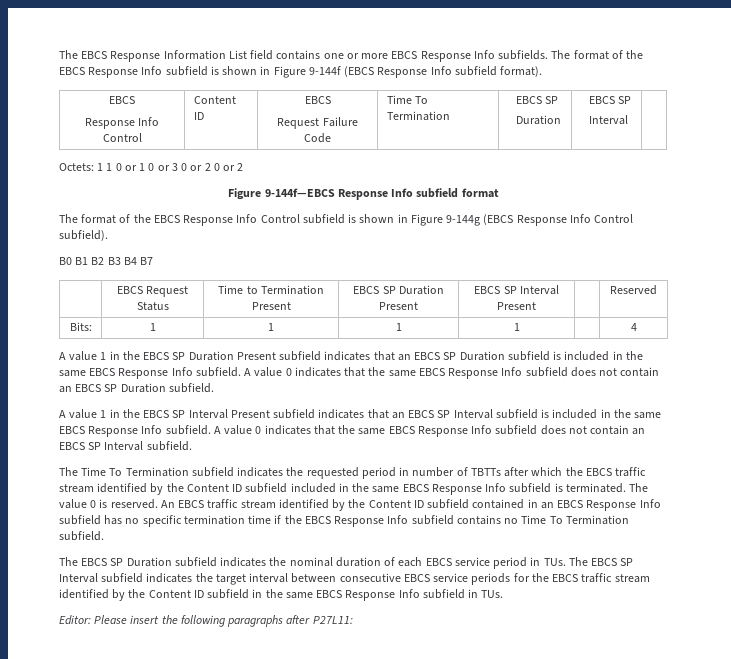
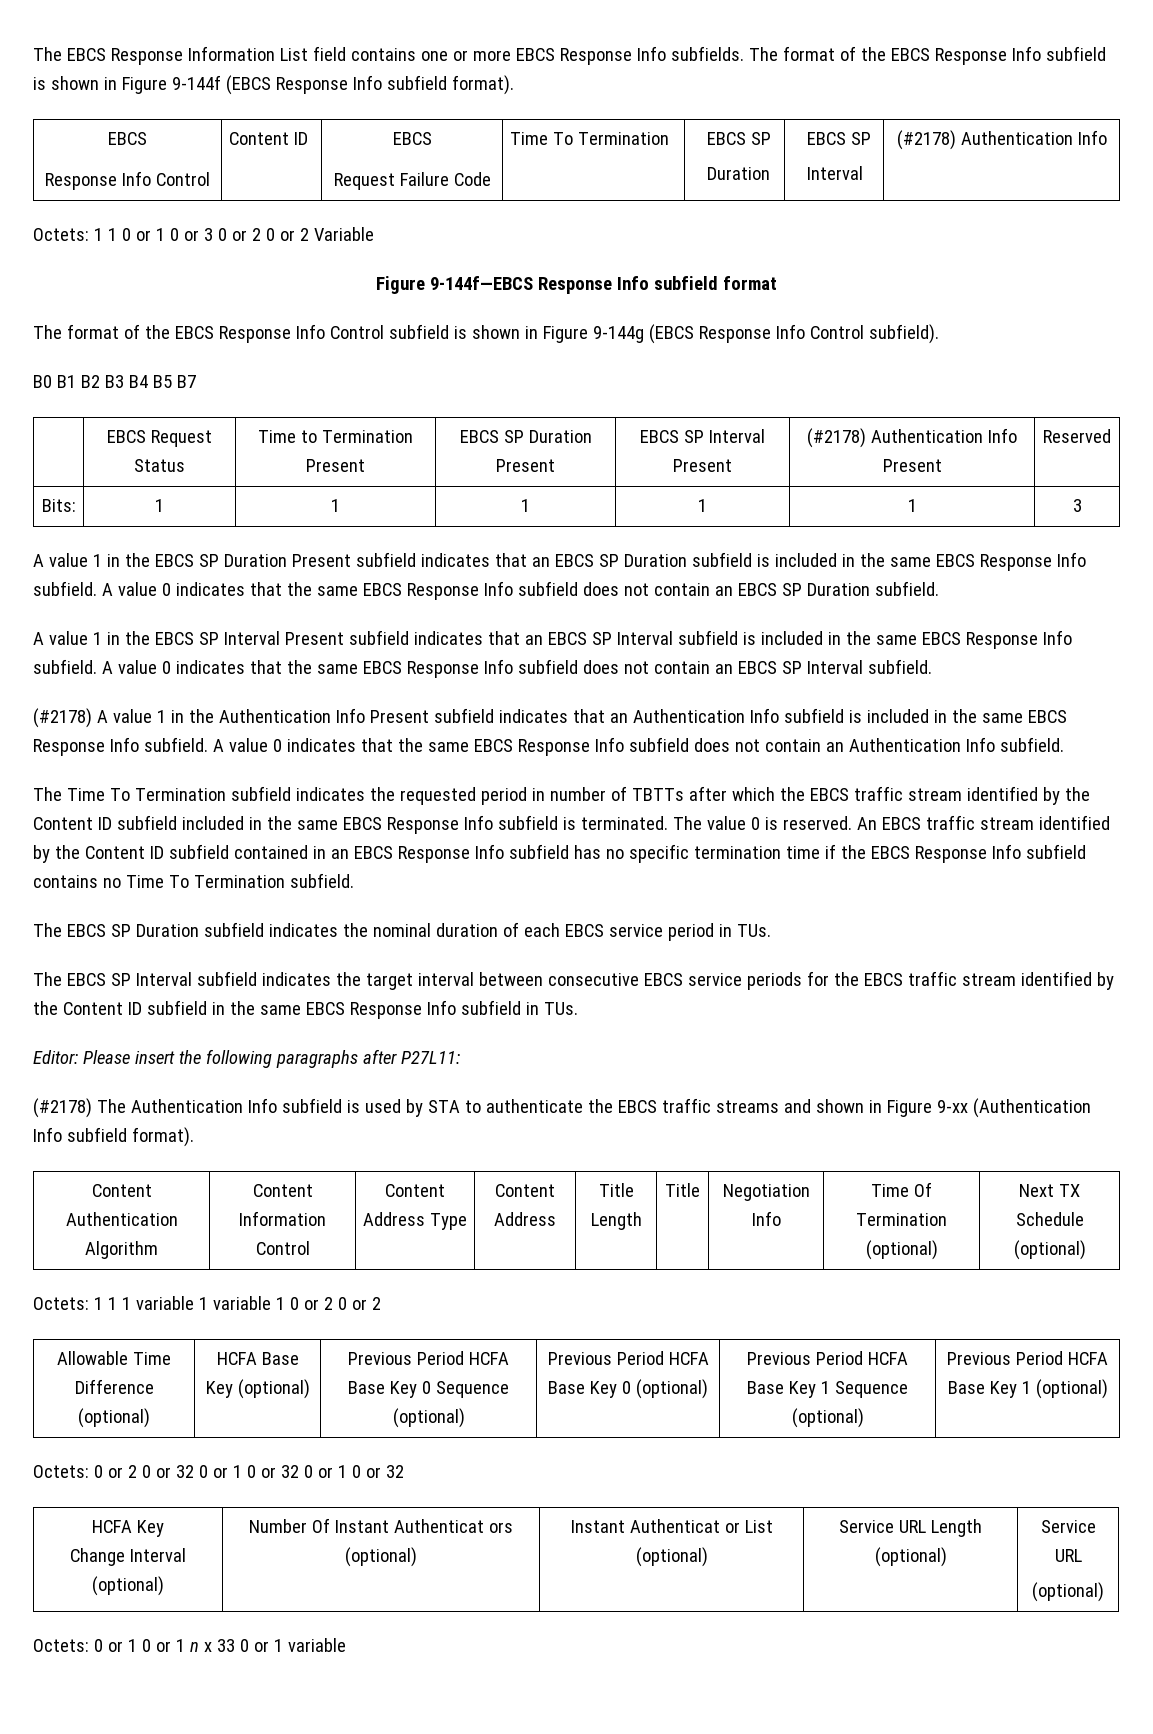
(628, 120) none -> [896,130,1107,150] (#2178) Authentication Info
(244, 167) none -> [313,227,374,241] Variable
(137, 261) none -> [152,375,172,388] B5
(536, 306) none -> [807,428,1017,448] [882,459,942,472] (#2178) Authentication Info Present
[630,323,637,331] | 4 -> [907,499,917,512] [1072,499,1082,512] 1 | 3
(192, 446) none -> [33,708,1067,728] [33,737,1064,756] // (#2178) A value 1 in the Authentication Info Present subfield indicates that an Authentication Info subfield is included in the same EBCS Response Info subfield. A value 0 indicates that the same EBCS Response Info subfield does not contain an Authentication Info subfield.
(566, 562) none -> (771, 930) //
(353, 620) none -> [33,1098,1091,1118] [33,1127,194,1147] [91,1184,152,1197] [65,1212,178,1226] [85,1241,158,1259] [252,1184,313,1197] [239,1211,326,1226] [255,1241,310,1255] [385,1184,445,1197] [363,1212,467,1230] [495,1184,555,1197] [494,1212,556,1226] [598,1183,634,1197] [590,1212,642,1230] [665,1183,700,1197] [722,1184,810,1201] [751,1211,781,1226] [871,1182,932,1197] [856,1213,947,1226] [865,1240,938,1260] [1019,1184,1080,1197] [1015,1212,1084,1226] [1013,1240,1086,1260] [33,1296,381,1310] [57,1351,171,1365] [74,1379,154,1394] [78,1408,150,1428] [216,1352,299,1365] [205,1379,310,1399] [348,1351,509,1365] [348,1381,509,1398] [392,1408,465,1428] [547,1351,709,1365] [548,1379,708,1399] [747,1351,908,1365] [747,1381,908,1398] [791,1408,864,1428] [947,1351,1108,1365] [947,1379,1108,1399] [33,1465,404,1478] [92,1520,164,1537] [70,1548,186,1566] [92,1576,164,1596] [249,1518,513,1533] [345,1547,417,1567] [570,1519,773,1533] [635,1547,708,1567] [839,1519,982,1537] [874,1547,947,1567] [1040,1520,1096,1533] [1054,1549,1082,1562] [1032,1582,1104,1602] [33,1638,346,1652] // (#2178) The Authentication Info subfield is used by STA to authenticate the EBCS traffic streams and shown in Figure 9-xx (Authentication Info subfield format). // Content Authentication Algorithm | Content Information Control | Content Address Type | Content Address | Title Length | Title | Negotiation Info | Time Of Termination (optional) | Next TX Schedule (optional) // Octets: 1 1 1 variable 1 variable 1 0 or 2 0 or 2 // Allowable Time Difference (optional) | HCFA Base Key (optional) | Previous Period HCFA Base Key 0 Sequence (optional) | Previous Period HCFA Base Key 0 (optional) | Previous Period HCFA Base Key 1 Sequence (optional) | Previous Period HCFA Base Key 1 (optional) // Octets: 0 or 2 0 or 32 0 or 1 0 or 32 0 or 1 0 or 32 // HCFA Key // Change Interval (optional) | Number Of Instant Authenticat ors (optional) | Instant Authenticat or List (optional) | Service URL Length (optional) | Service URL // (optional) // Octets: 0 or 1 0 or 1 n x 33 0 or 1 variable

